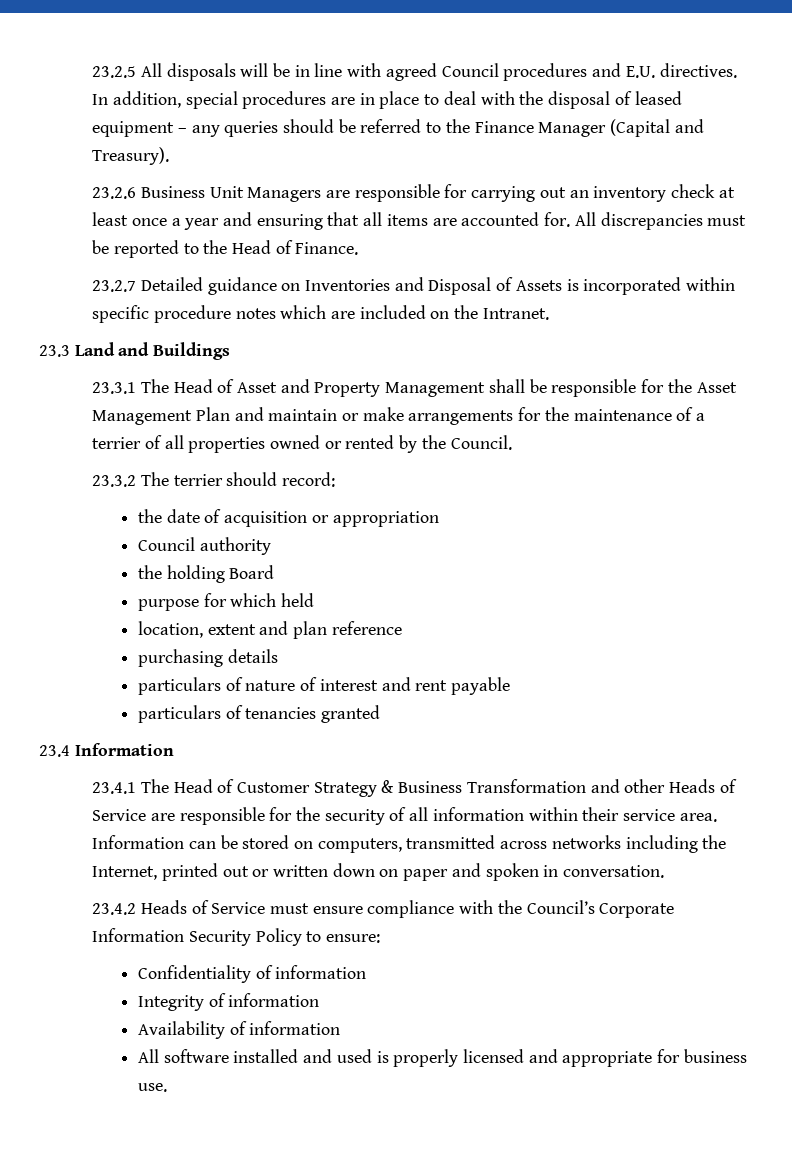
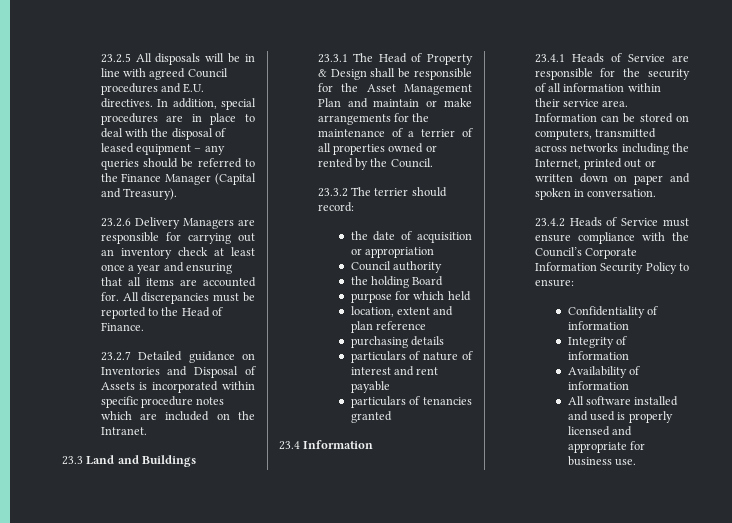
[140,186,244,198] Business Unit -> [134,217,180,229] Delivery
[237,379,486,397] Asset and Property Management -> [427,54,473,65] [317,69,367,80] Property & Design
[140,779,666,797] The Head of Customer Strategy & Business Transformation and other -> (565, 58) none

